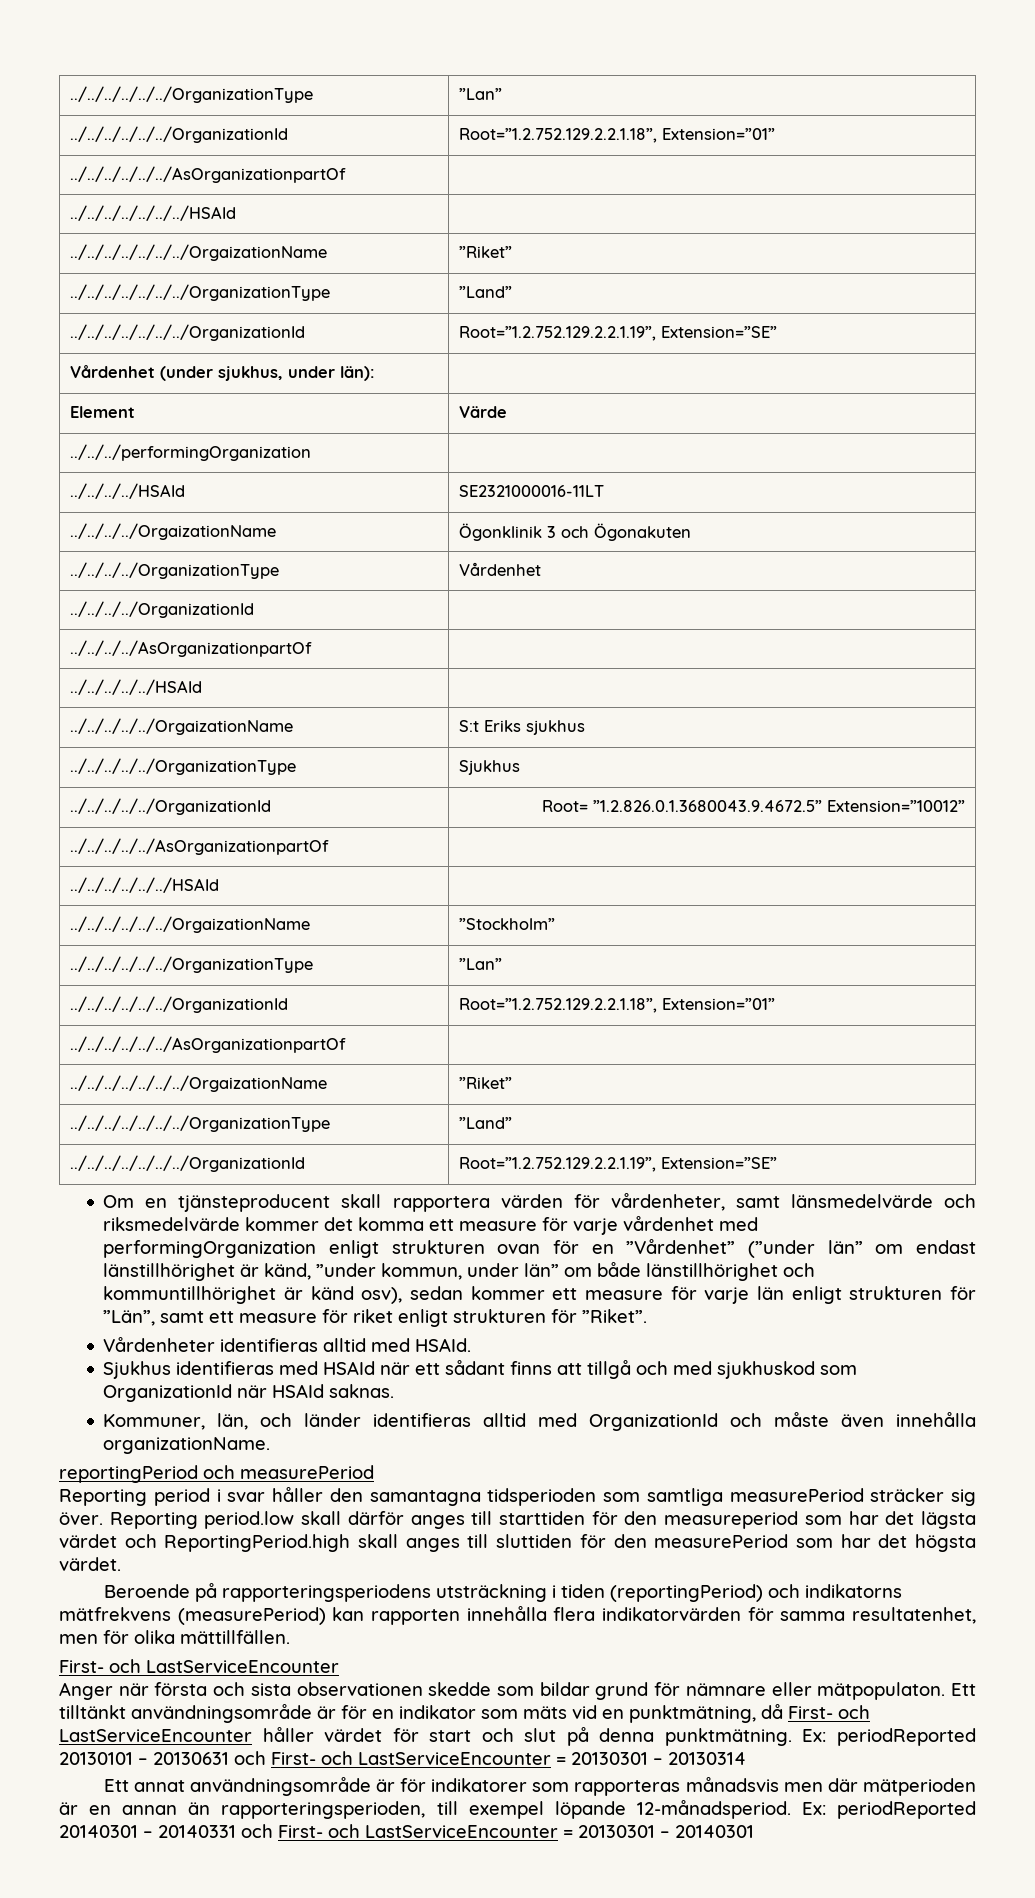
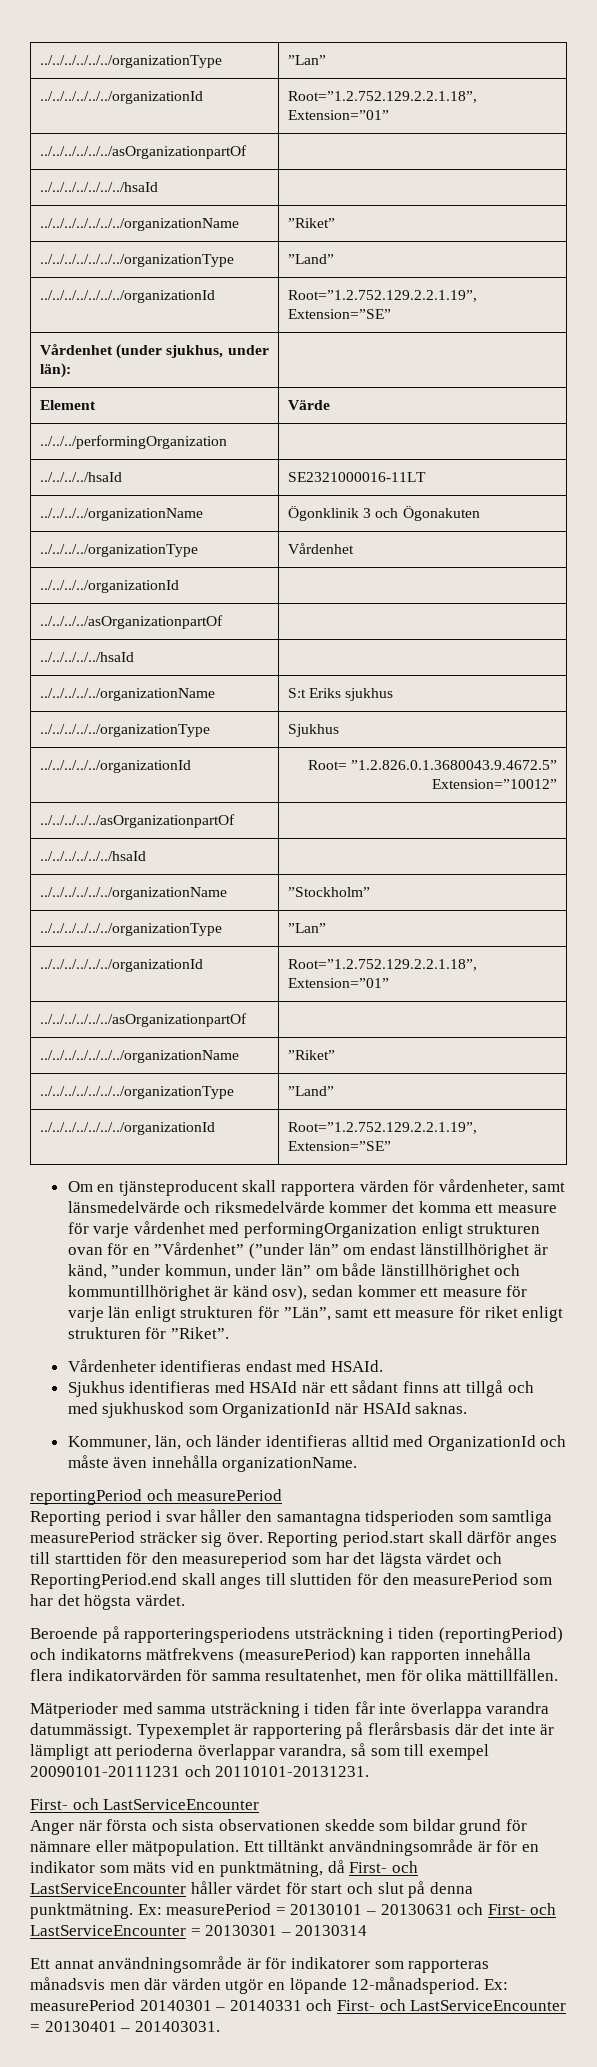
[69,86,313,103] [458,88,502,100] [69,126,288,143] [458,128,775,143] [69,166,346,183] [69,205,236,221] [69,244,327,261] [458,246,512,258] [69,284,330,301] [458,286,512,298] [69,324,305,341] ../../../../../../OrganizationType | ”Lan” // ../../../../../../OrganizationId | Root=”1.2.752.129.2.2.1.18”, Extension=”01” // ../../../../../../AsOrganizationpartOf | // ../../../../../../../HSAId | // ../../../../../../../OrgaizationName | ”Riket” // ../../../../../../../OrganizationType | ”Land” // ../../../../../../../OrganizationId -> [40,55,223,68] [288,55,327,65] [40,91,204,104] [288,91,478,103] [288,110,390,120] [40,145,248,159] [40,182,159,192] [40,218,240,231] [288,218,336,228] [40,254,235,267] [288,254,335,264] [40,290,216,303] ../../../../../../organizationType | ”Lan” // ../../../../../../organizationId | Root=”1.2.752.129.2.2.1.18”, Extension=”01” // ../../../../../../asOrganizationpartOf | // ../../../../../../../hsaId | // ../../../../../../../organizationName | ”Riket” // ../../../../../../../organizationType | ”Land” // ../../../../../../../organizationId
[69,483,185,499] ../../../../HSAId -> [40,472,123,482] ../../../../hsaId
[69,523,276,540] ../../../../OrgaizationName -> [40,508,204,521] ../../../../organizationName
[69,562,279,579] ../../../../OrganizationType -> [40,544,199,557] ../../../../organizationType
[69,601,254,618] [69,640,312,657] [69,679,202,695] [69,718,293,735] ../../../../OrganizationId | // ../../../../AsOrganizationpartOf | // ../../../../../HSAId | // ../../../../../OrgaizationName -> [40,580,180,593] [40,615,224,629] [40,652,135,662] [40,688,216,701] ../../../../organizationId | // ../../../../asOrganizationpartOf | // ../../../../../hsaId | // ../../../../../organizationName
[69,758,296,775] ../../../../../OrganizationType -> [40,724,211,737] ../../../../../organizationType
[69,798,271,815] ../../../../../OrganizationId -> [40,760,192,773] ../../../../../organizationId
[69,838,329,855] [69,877,219,893] [69,916,310,933] ../../../../../AsOrganizationpartOf | // ../../../../../../HSAId | // ../../../../../../OrgaizationName -> [40,814,236,828] [40,851,147,861] [40,887,228,900] ../../../../../asOrganizationpartOf | // ../../../../../../hsaId | // ../../../../../../organizationName
[69,956,313,973] [458,958,502,970] [69,996,288,1013] [458,998,775,1013] [69,1036,346,1053] [69,1075,327,1092] [458,1077,512,1089] [69,1115,330,1132] [458,1117,512,1129] [69,1155,305,1172] ../../../../../../OrganizationType | ”Lan” // ../../../../../../OrganizationId | Root=”1.2.752.129.2.2.1.18”, Extension=”01” // ../../../../../../AsOrganizationpartOf | // ../../../../../../../OrgaizationName | ”Riket” // ../../../../../../../OrganizationType | ”Land” // ../../../../../../../OrganizationId -> [40,923,223,936] [288,923,327,933] [40,959,204,972] [288,959,478,971] [288,978,390,988] [40,1013,248,1027] [40,1050,240,1063] [288,1050,336,1060] [40,1086,235,1099] [288,1086,335,1096] [40,1122,216,1135] ../../../../../../organizationType | ”Lan” // ../../../../../../organizationId | Root=”1.2.752.129.2.2.1.18”, Extension=”01” // ../../../../../../asOrganizationpartOf | // ../../../../../../../organizationName | ”Riket” // ../../../../../../../organizationType | ”Land” // ../../../../../../../organizationId
[323,1338,367,1352] alltid -> [245,1360,292,1372] endast
[204,1511,295,1529] period.low -> [342,1531,424,1547] period.start
[164,1534,351,1552] ReportingPeriod.high -> [30,1573,177,1589] ReportingPeriod.end
(290, 1637) none -> [30,1701,550,1718] [30,1722,555,1739] [30,1743,489,1760] [30,1765,370,1777] // Mätperioder med samma utsträckning i tiden får inte överlappa varandra datummässigt. Typexemplet är rapportering på flerårsbasis där det inte är lämpligt att perioderna överlappar varandra, så som till exempel 20090101-20111231 och 20110101-20131231.
[817,1682,946,1700] mätpopulaton. -> [132,1840,240,1856] mätpopulation.
[837,1728,976,1746] periodReported -> [166,1903,286,1915] measurePeriod =
[862,1778,976,1796] [59,1801,544,1819] mätperioden är en annan än rapporteringsperioden, till exempel -> [171,1978,285,1994] värden utgör en
[837,1801,977,1819] periodReported -> [30,1999,135,2011] measurePeriod
[578,1825,754,1838] 20130301 – 20140301 -> [44,2021,220,2032] 20130401 – 201403031.

